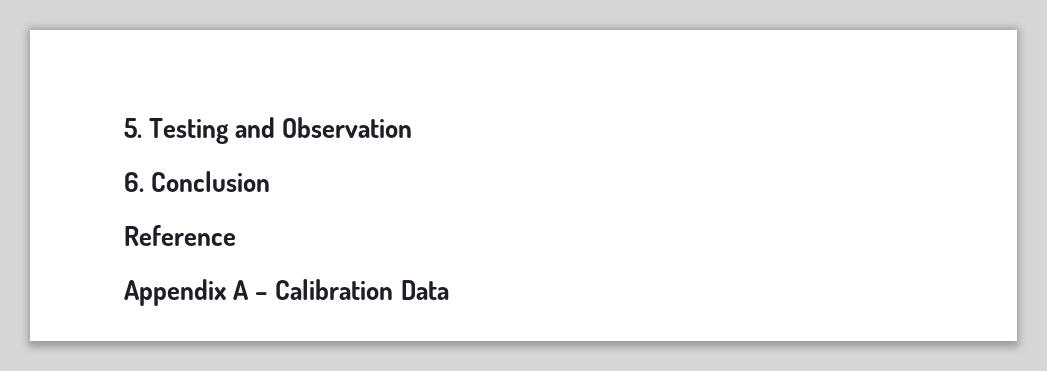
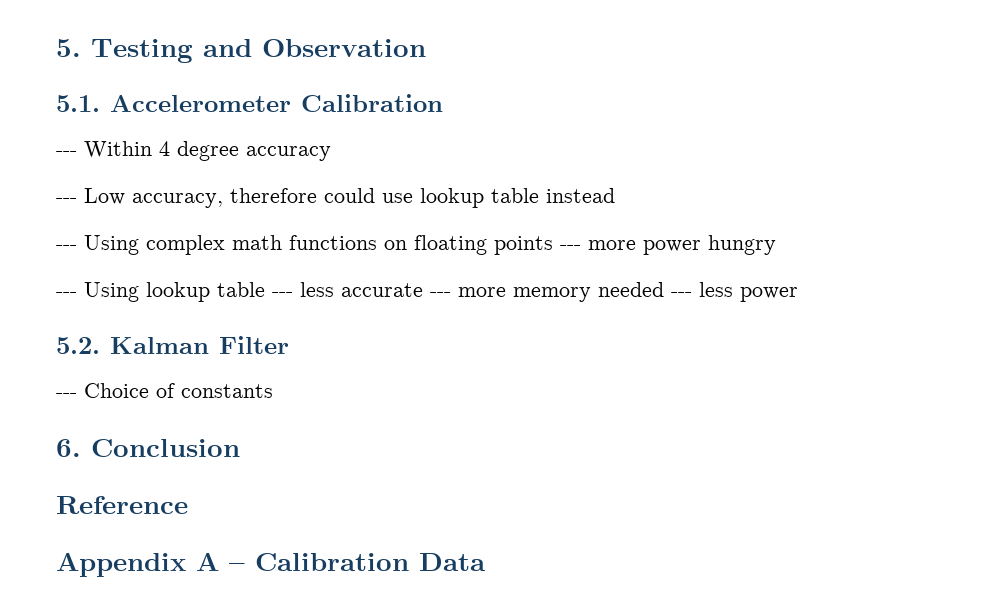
(413, 127) none -> [56,94,443,112] [56,141,331,161] [56,188,615,208] [56,235,776,255] [56,282,798,302] [56,336,289,354] [56,383,273,398] // 5.1. Accelerometer Calibration // --- Within 4 degree accuracy // --- Low accuracy, therefore could use lookup table instead // --- Using complex math functions on floating points --- more power hungry // --- Using lookup table --- less accurate --- more memory needed --- less power // 5.2. Kalman Filter // --- Choice of constants

